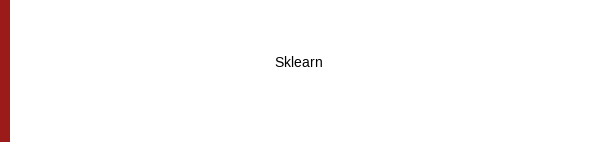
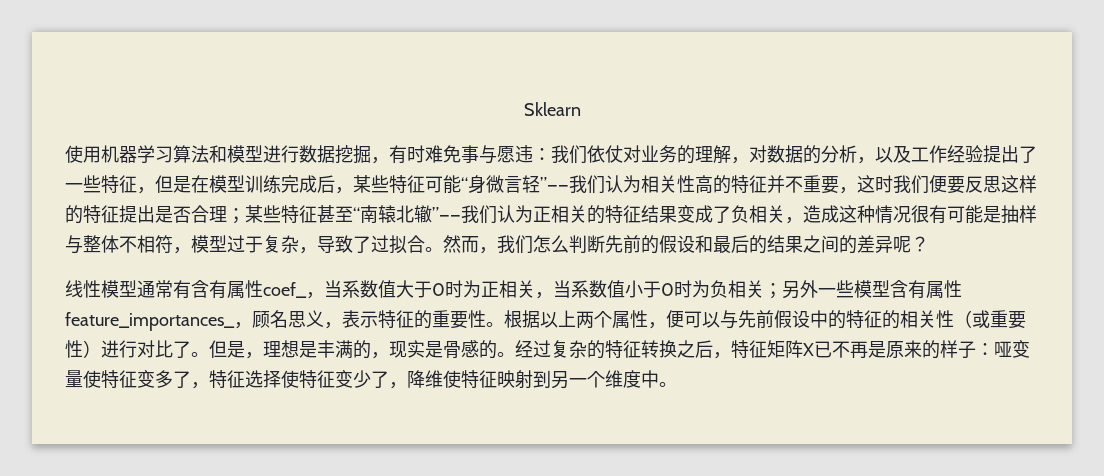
(323, 61) none -> [65,145,1037,164] [65,175,1037,194] [65,205,1037,224] [65,235,929,254] [65,280,962,299] [65,310,1026,331] [65,340,1030,359] [65,370,677,389] // 使用机器学习算法和模型进行数据挖掘，有时难免事与愿违：我们依仗对业务的理解，对数据的分析，以及工作经验提出了一些特征，但是在模型训练完成后，某些特征可能“身微言轻”——我们认为相关性高的特征并不重要，这时我们便要反思这样的特征提出是否合理；某些特征甚至“南辕北辙”——我们认为正相关的特征结果变成了负相关，造成这种情况很有可能是抽样与整体不相符，模型过于复杂，导致了过拟合。然而，我们怎么判断先前的假设和最后的结果之间的差异呢？ // 线性模型通常有含有属性coef_，当系数值大于0时为正相关，当系数值小于0时为负相关；另外一些模型含有属性feature_importances_，顾名思义，表示特征的重要性。根据以上两个属性，便可以与先前假设中的特征的相关性（或重要性）进行对比了。但是，理想是丰满的，现实是骨感的。经过复杂的特征转换之后，特征矩阵X已不再是原来的样子：哑变量使特征变多了，特征选择使特征变少了，降维使特征映射到另一个维度中。

